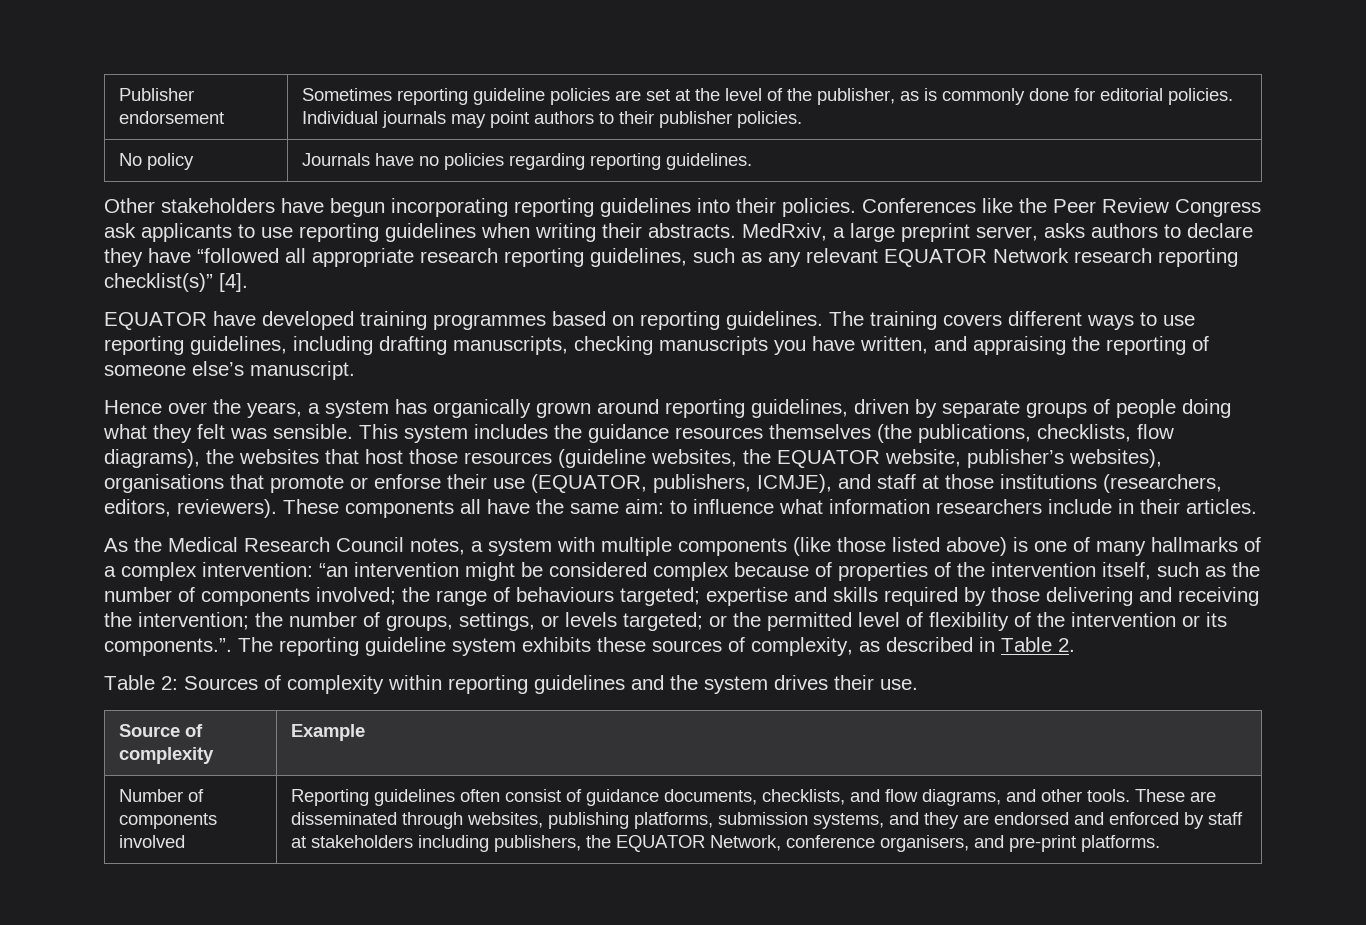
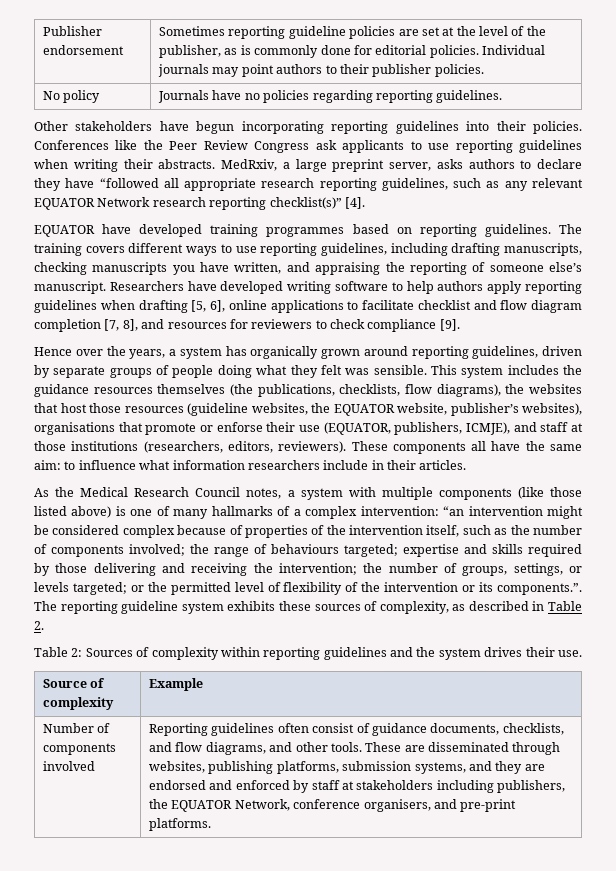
(355, 370) none -> [109,281,583,294] [34,300,582,313] [34,319,460,332] Researchers have developed writing software to help authors apply reporting guidelines when drafting [5, 6], online applications to facilitate checklist and flow diagram completion [7, 8], and resources for reviewers to check compliance [9].

